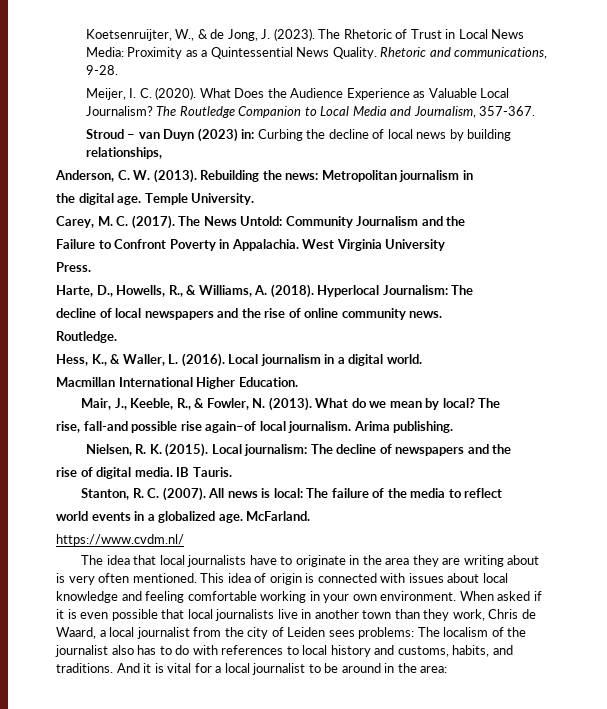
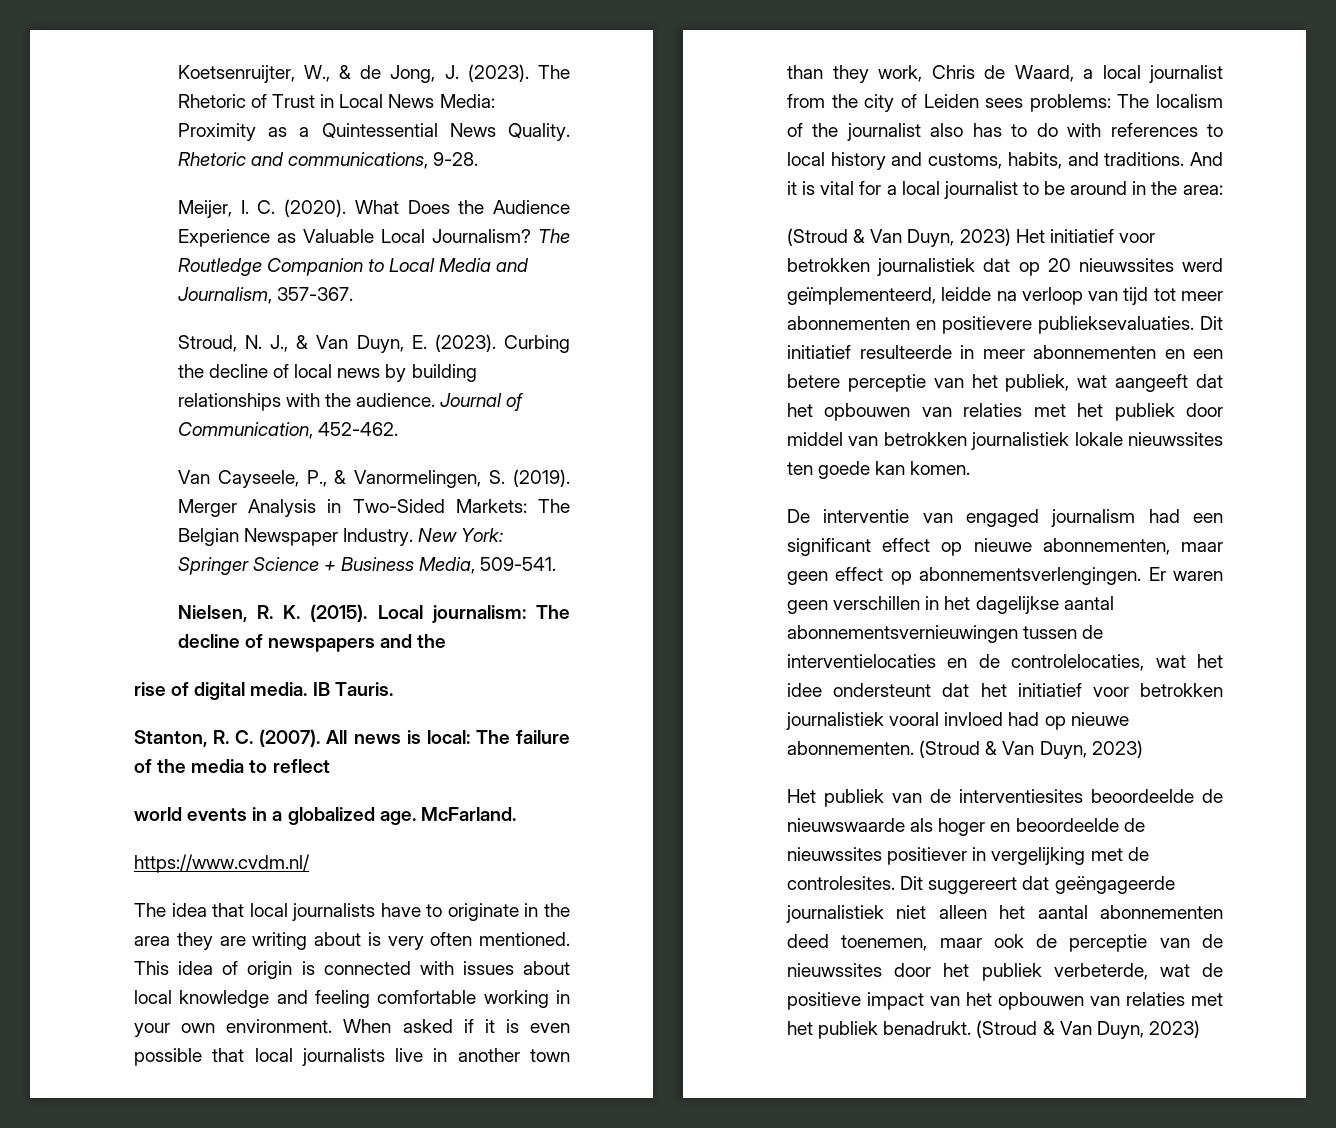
[85,128,255,142] Stroud – van Duyn (2023) in: -> [177,334,496,353] Stroud, N. J., & Van Duyn, E. (2023).
[85,147,162,159] [55,169,473,183] [56,193,255,205] [56,215,466,229] [56,239,446,251] [56,262,91,272] [56,284,474,298] [56,308,443,320] [56,331,117,343] [56,353,422,367] [56,377,298,389] [81,397,501,411] [56,421,454,433] relationships, // Anderson, C. W. (2013). Rebuilding the news: Metropolitan journalism in // the digital age. Temple University. // Carey, M. C. (2017). The News Untold: Community Journalism and the // Failure to Confront Poverty in Appalachia. West Virginia University // Press. // Harte, D., Howells, R., & Williams, A. (2018). Hyperlocal Journalism: The // decline of local newspapers and the rise of online community news. // Routledge. // Hess, K., & Waller, L. (2016). Local journalism in a digital world. // Macmillan International Higher Education. // Mair, J., Keeble, R., & Fowler, N. (2013). What do we mean by local? The // rise, fall-and possible rise again–of local journalism. Arima publishing. -> [177,393,524,411] [177,422,398,439] [177,469,570,488] [177,499,570,517] [177,528,504,546] [177,557,557,575] relationships with the audience. Journal of Communication, 452-462. // Van Cayseele, P., & Vanormelingen, S. (2019). Merger Analysis in Two-Sided Markets: The Belgian Newspaper Industry. New York: Springer Science + Business Media, 509-541.
(448, 669) none -> [787,228,1155,247] [787,258,1223,276] [787,287,1223,305] [787,316,1223,334] [787,345,1223,359] [787,374,1223,392] [787,403,1223,421] [787,432,1223,450] [787,461,971,479] [787,509,1223,527] [787,538,1223,556] [787,567,1223,585] [787,596,1114,614] [787,625,1104,643] [787,654,1223,671] [787,683,1223,697] [786,712,1129,730] [787,740,1143,759] [787,789,1223,807] [787,818,1145,836] [787,847,1149,865] [787,876,1175,894] [786,905,1223,923] [787,934,1223,952] [787,963,1223,981] [787,992,1223,1010] [787,1020,1200,1039] // (Stroud & Van Duyn, 2023) Het initiatief voor betrokken journalistiek dat op 20 nieuwssites werd geïmplementeerd, leidde na verloop van tijd tot meer abonnementen en positievere publieksevaluaties. Dit initiatief resulteerde in meer abonnementen en een betere perceptie van het publiek, wat aangeeft dat het opbouwen van relaties met het publiek door middel van betrokken journalistiek lokale nieuwssites ten goede kan komen. // De interventie van engaged journalism had een significant effect op nieuwe abonnementen, maar geen effect op abonnementsverlengingen. Er waren geen verschillen in het dagelijkse aantal abonnementsvernieuwingen tussen de interventielocaties en de controlelocaties, wat het idee ondersteunt dat het initiatief voor betrokken journalistiek vooral invloed had op nieuwe abonnementen. (Stroud & Van Duyn, 2023) // Het publiek van de interventiesites beoordeelde de nieuwswaarde als hoger en beoordeelde de nieuwssites positiever in vergelijking met de controlesites. Dit suggereert dat geëngageerde journalistiek niet alleen het aantal abonnementen deed toenemen, maar ook de perceptie van de nieuwssites door het publiek verbeterde, wat de positieve impact van het opbouwen van relaties met het publiek benadrukt. (Stroud & Van Duyn, 2023)

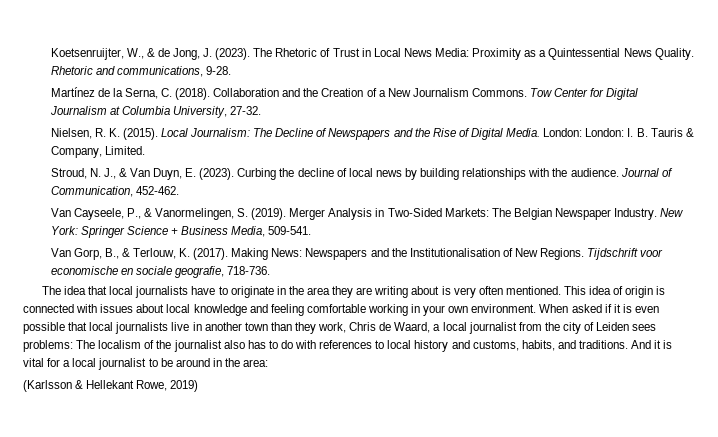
[177,199,570,218] [177,229,570,247] [177,258,530,276] [177,287,353,304] Meijer, I. C. (2020). What Does the Audience Experience as Valuable Local Journalism? The Routledge Companion to Local Media and Journalism, 357-367. -> [50,87,639,100] [49,106,261,118] [50,128,694,140] [50,146,145,158] Martínez de la Serna, C. (2018). Collaboration and the Creation of a New Journalism Commons. Tow Center for Digital Journalism at Columbia University, 27-32. // Nielsen, R. K. (2015). Local Journalism: The Decline of Newspapers and the Rise of Digital Media. London: London: I. B. Tauris & Company, Limited.
[177,604,570,623] [177,634,447,652] [134,682,393,700] [134,729,570,747] [134,759,330,773] [134,807,516,825] [134,854,310,873] Nielsen, R. K. (2015). Local journalism: The decline of newspapers and the // rise of digital media. IB Tauris. // Stanton, R. C. (2007). All news is local: The failure of the media to reflect // world events in a globalized age. McFarland. // https://www.cvdm.nl/ -> [50,248,664,260] [50,266,270,278] Van Gorp, B., & Terlouw, K. (2017). Making News: Newspapers and the Institutionalisation of New Regions. Tijdschrift voor economische en sociale geografie, 718-736.
[787,228,1155,247] [787,258,1223,276] [787,287,1223,305] [787,316,1223,334] [787,345,1223,359] [787,374,1223,392] [787,403,1223,421] [787,432,1223,450] [787,461,971,479] [787,509,1223,527] [787,538,1223,556] [787,567,1223,585] [787,596,1114,614] [787,625,1104,643] [787,654,1223,671] [787,683,1223,697] [786,712,1129,730] [787,740,1143,759] [787,789,1223,807] [787,818,1145,836] [787,847,1149,865] [787,876,1175,894] [786,905,1223,923] [787,934,1223,952] [787,963,1223,981] [787,992,1223,1010] [787,1020,1200,1039] (Stroud & Van Duyn, 2023) Het initiatief voor betrokken journalistiek dat op 20 nieuwssites werd geïmplementeerd, leidde na verloop van tijd tot meer abonnementen en positievere publieksevaluaties. Dit initiatief resulteerde in meer abonnementen en een betere perceptie van het publiek, wat aangeeft dat het opbouwen van relaties met het publiek door middel van betrokken journalistiek lokale nieuwssites ten goede kan komen. // De interventie van engaged journalism had een significant effect op nieuwe abonnementen, maar geen effect op abonnementsverlengingen. Er waren geen verschillen in het dagelijkse aantal abonnementsvernieuwingen tussen de interventielocaties en de controlelocaties, wat het idee ondersteunt dat het initiatief voor betrokken journalistiek vooral invloed had op nieuwe abonnementen. (Stroud & Van Duyn, 2023) // Het publiek van de interventiesites beoordeelde de nieuwswaarde als hoger en beoordeelde de nieuwssites positiever in vergelijking met de controlesites. Dit suggereert dat geëngageerde journalistiek niet alleen het aantal abonnementen deed toenemen, maar ook de perceptie van de nieuwssites door het publiek verbeterde, wat de positieve impact van het opbouwen van relaties met het publiek benadrukt. (Stroud & Van Duyn, 2023) -> [23,380,199,392] (Karlsson & Hellekant Rowe, 2019)

